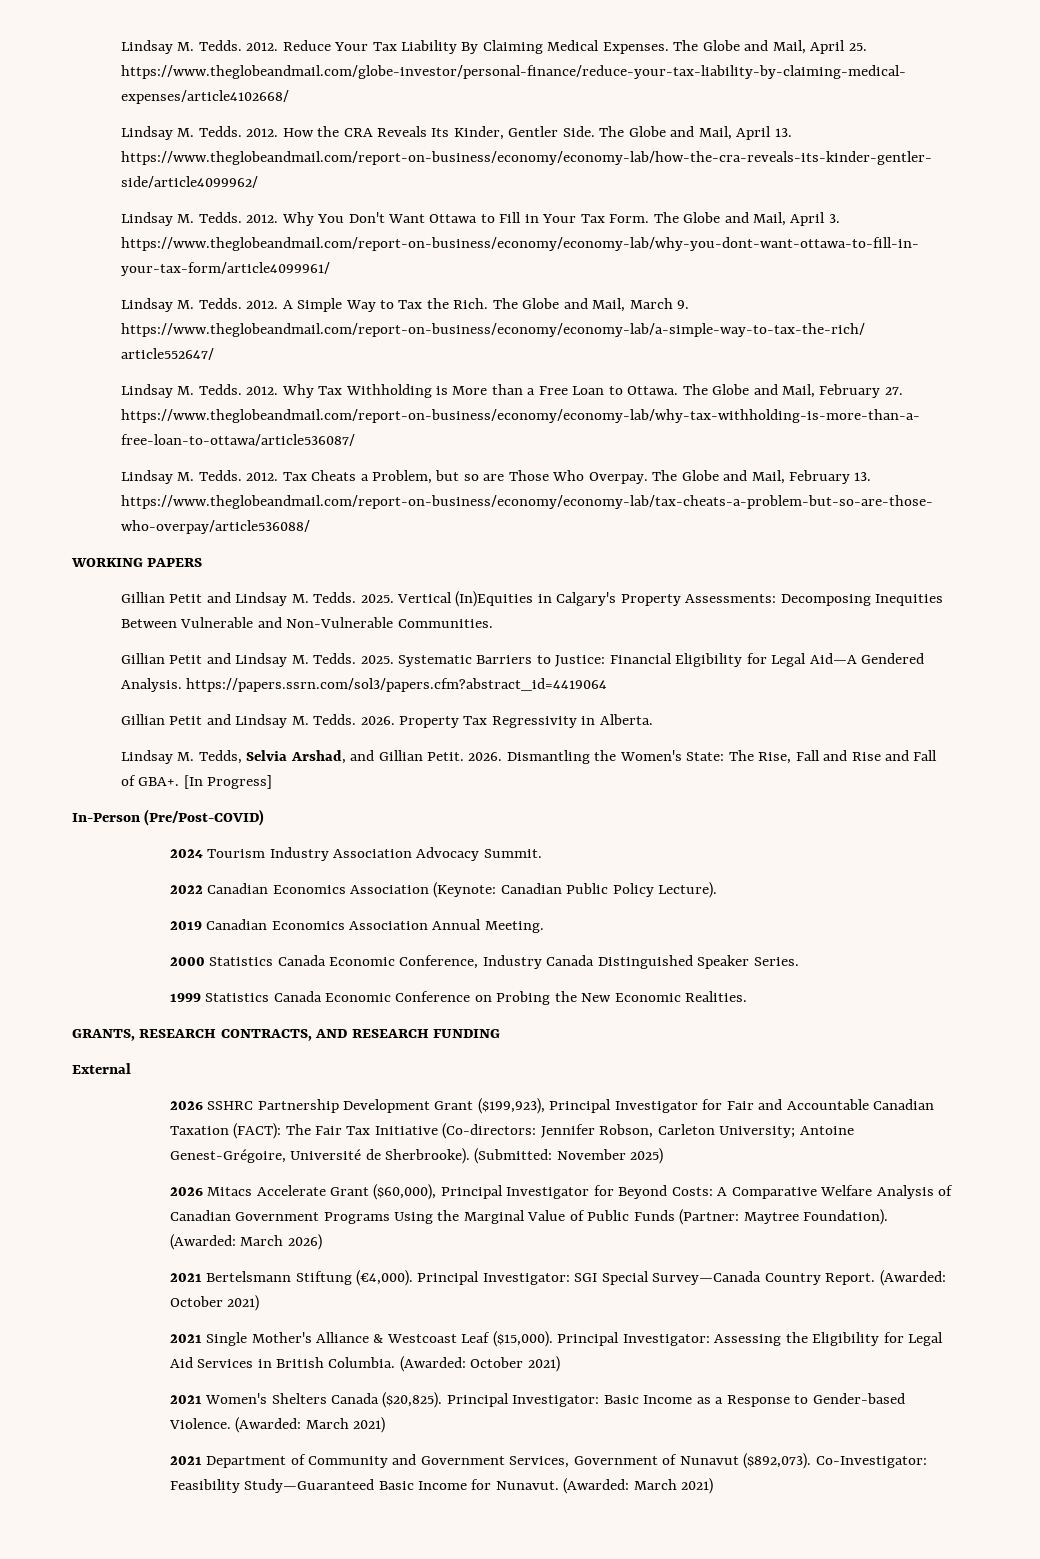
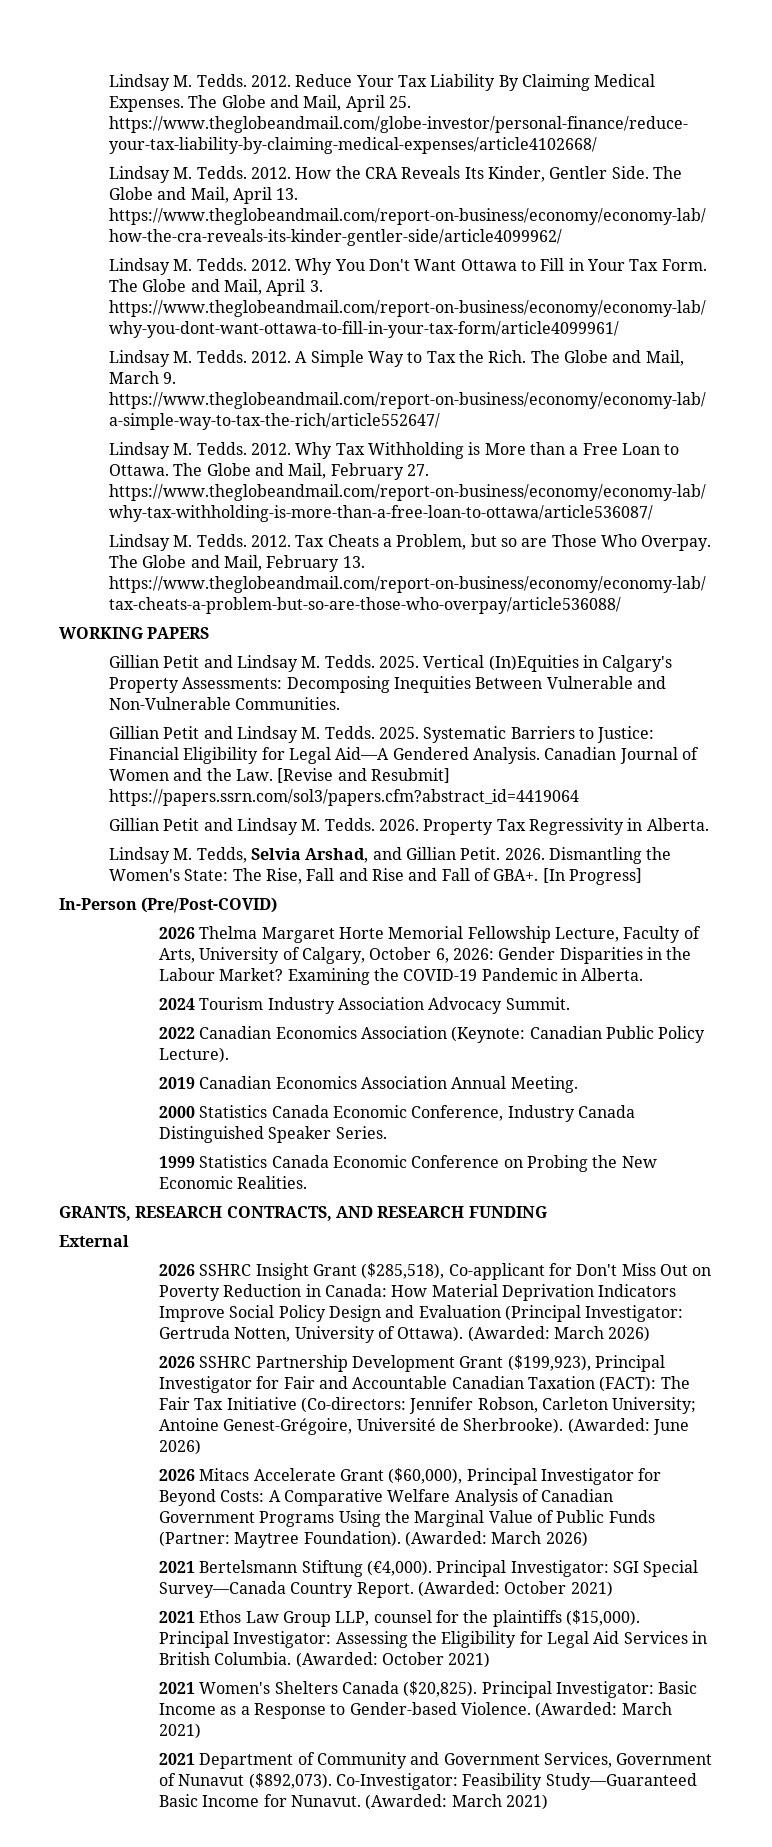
(182, 685) none -> [544,747,699,764] [109,768,450,783] Canadian Journal of Women and the Law. [Revise and Resubmit]
(265, 817) none -> [159,926,701,943] [159,947,692,964] [159,968,644,985] // 2026 Thelma Margaret Horte Memorial Fellowship Lecture, Faculty of Arts, University of Calgary, October 6, 2026: Gender Disparities in the Labour Market? Examining the COVID-19 Pandemic in Alberta.
(131, 1068) none -> [159,1263,712,1280] [159,1284,677,1301] [159,1305,684,1322] [159,1326,651,1343] // 2026 SSHRC Insight Grant ($285,518), Co-applicant for Don't Miss Out on Poverty Reduction in Canada: How Material Deprivation Indicators Improve Social Policy Design and Evaluation (Principal Investigator: Gertruda Notten, University of Ottawa). (Awarded: March 2026)
[474,1148,664,1164] (Submitted: November 2025) -> [567,1418,689,1435] [159,1439,202,1455] (Awarded: June 2026)
[206,1332,491,1346] Single Mother's Alliance & Westcoast Leaf -> [199,1610,562,1627] Ethos Law Group LLP, counsel for the plaintiffs

